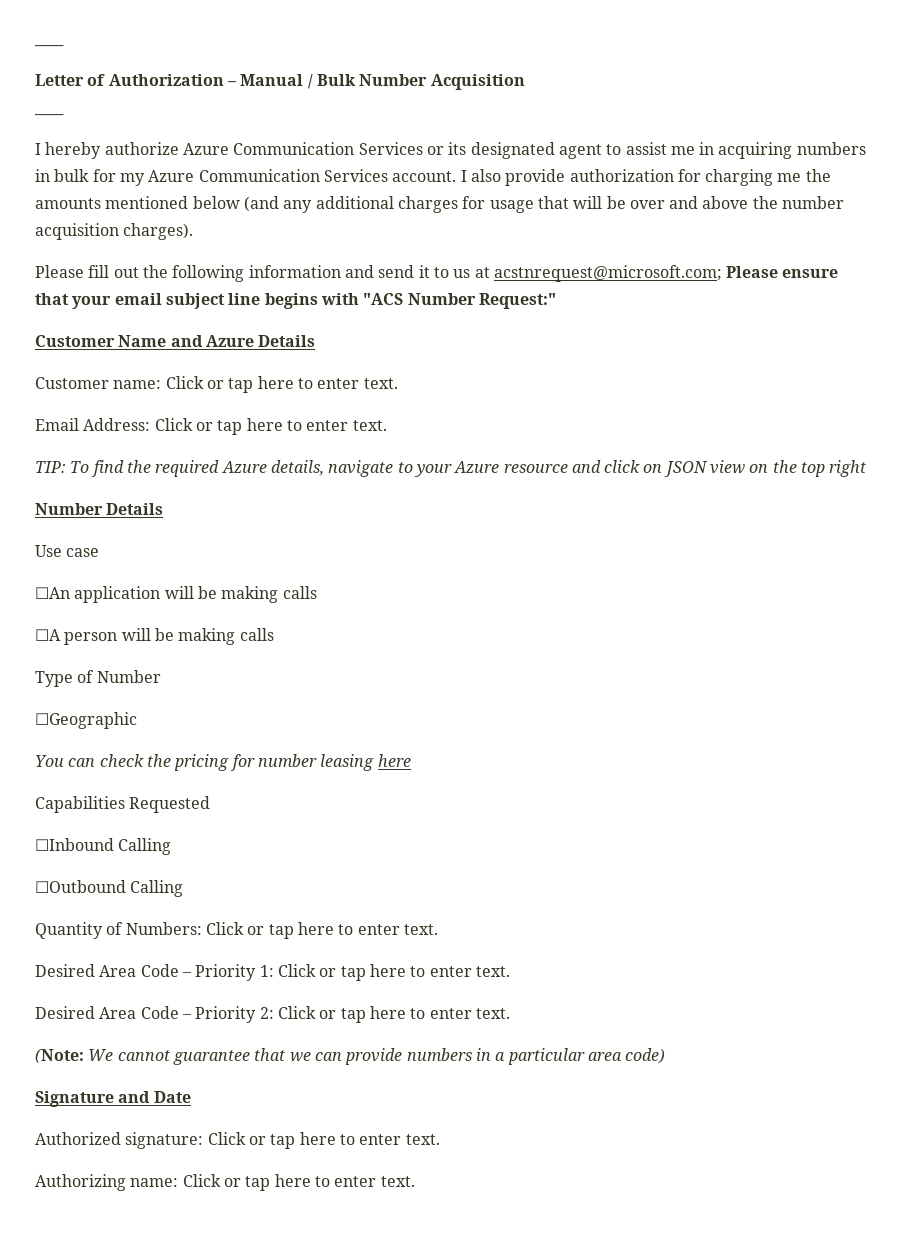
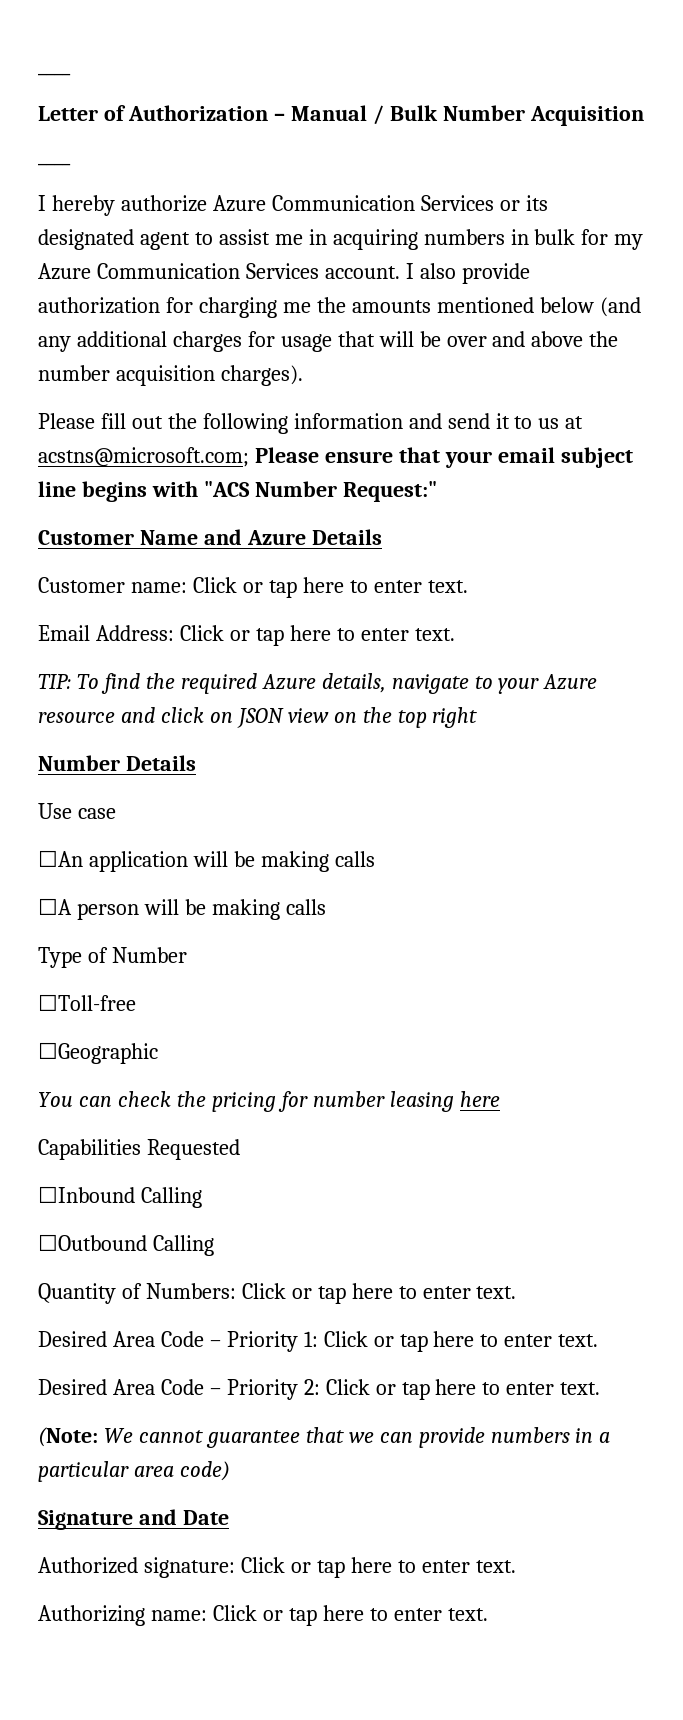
[493,265,722,282] acstnrequest@microsoft.com; -> [38,447,249,467] acstns@microsoft.com;
(161, 676) none -> [38,994,136,1011] // ☐Toll-free

